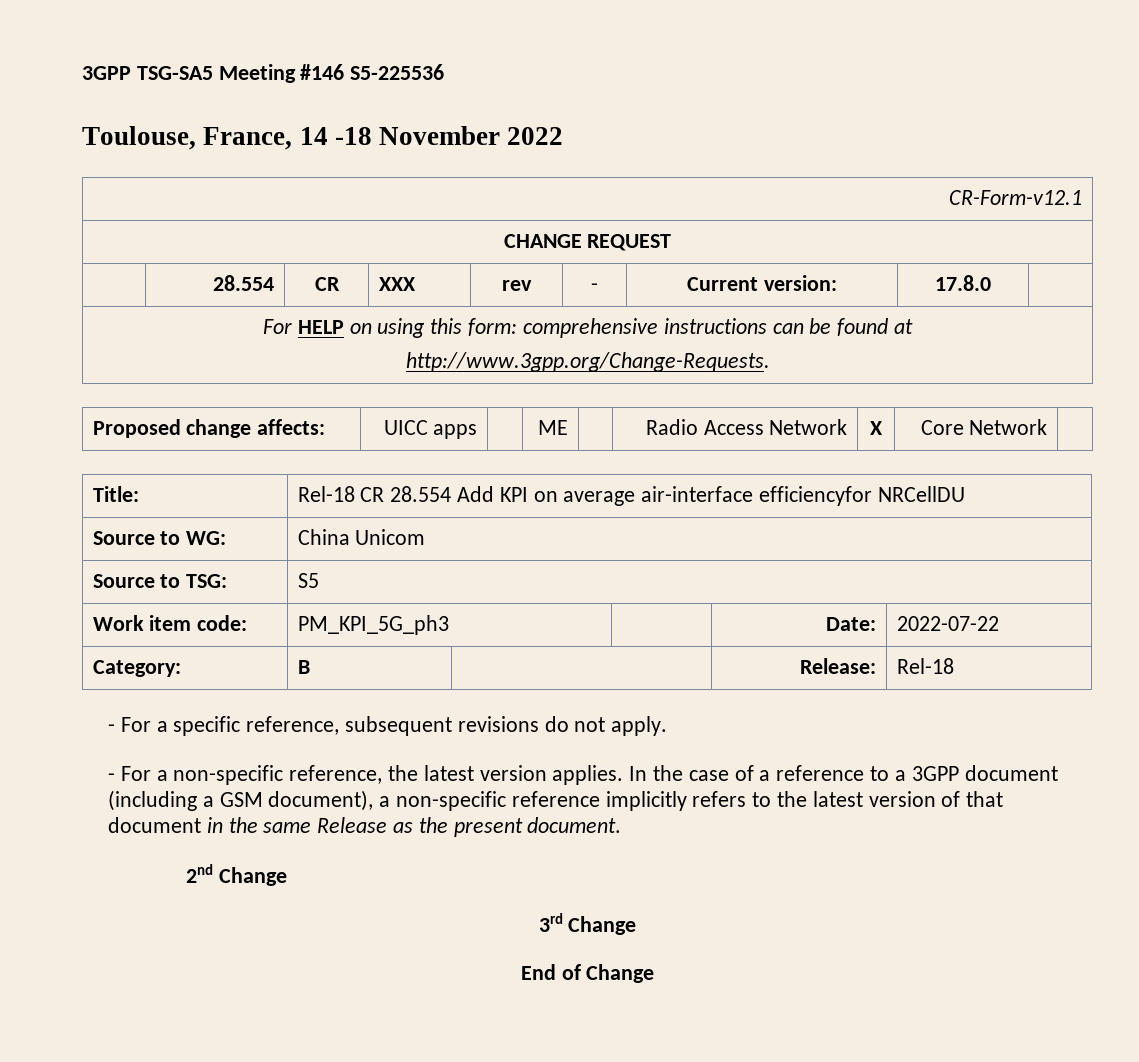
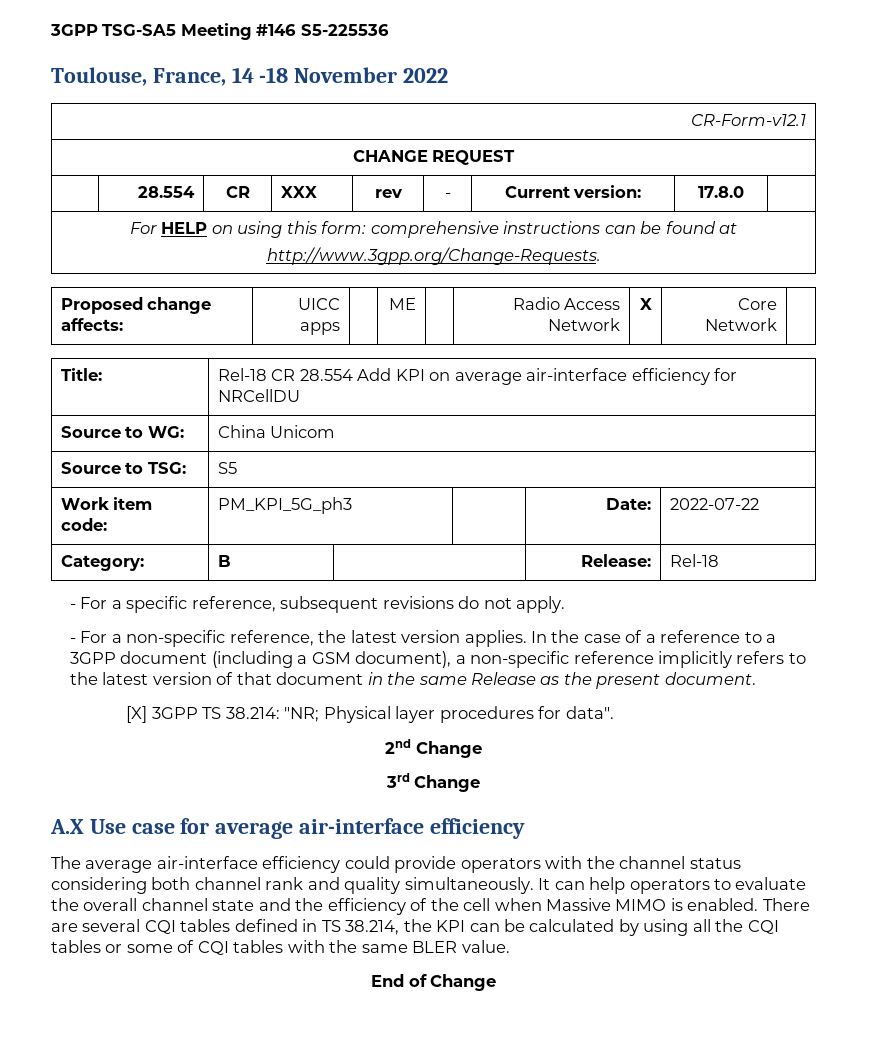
[759,486,873,506] efficiencyfor -> [631,368,738,385] efficiency for
[186,864,287,886] [538,913,637,935] 2nd Change // 3rd Change -> [126,706,614,723] [385,739,482,758] [385,773,481,792] [50,818,525,839] [51,856,741,873] [51,877,807,894] [51,898,810,915] [51,919,779,936] [51,940,510,955] [X] 3GPP TS 38.214: "NR; Physical layer procedures for data". // 2nd Change // 3rd Change // A.X Use case for average air-interface efficiency // The average air-interface efficiency could provide operators with the channel status considering both channel rank and quality simultaneously. It can help operators to evaluate the overall channel state and the efficiency of the cell when Massive MIMO is enabled. There are several CQI tables defined in TS 38.214, the KPI can be calculated by using all the CQI tables or some of CQI tables with the same BLER value.

